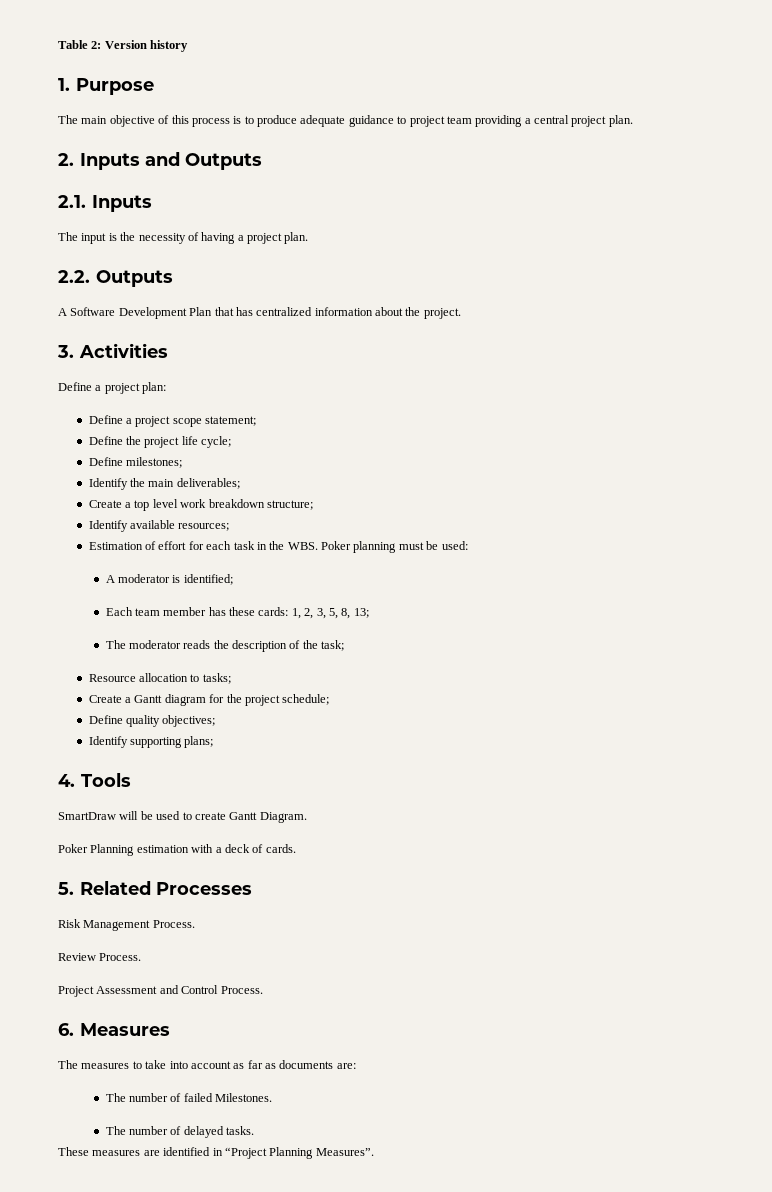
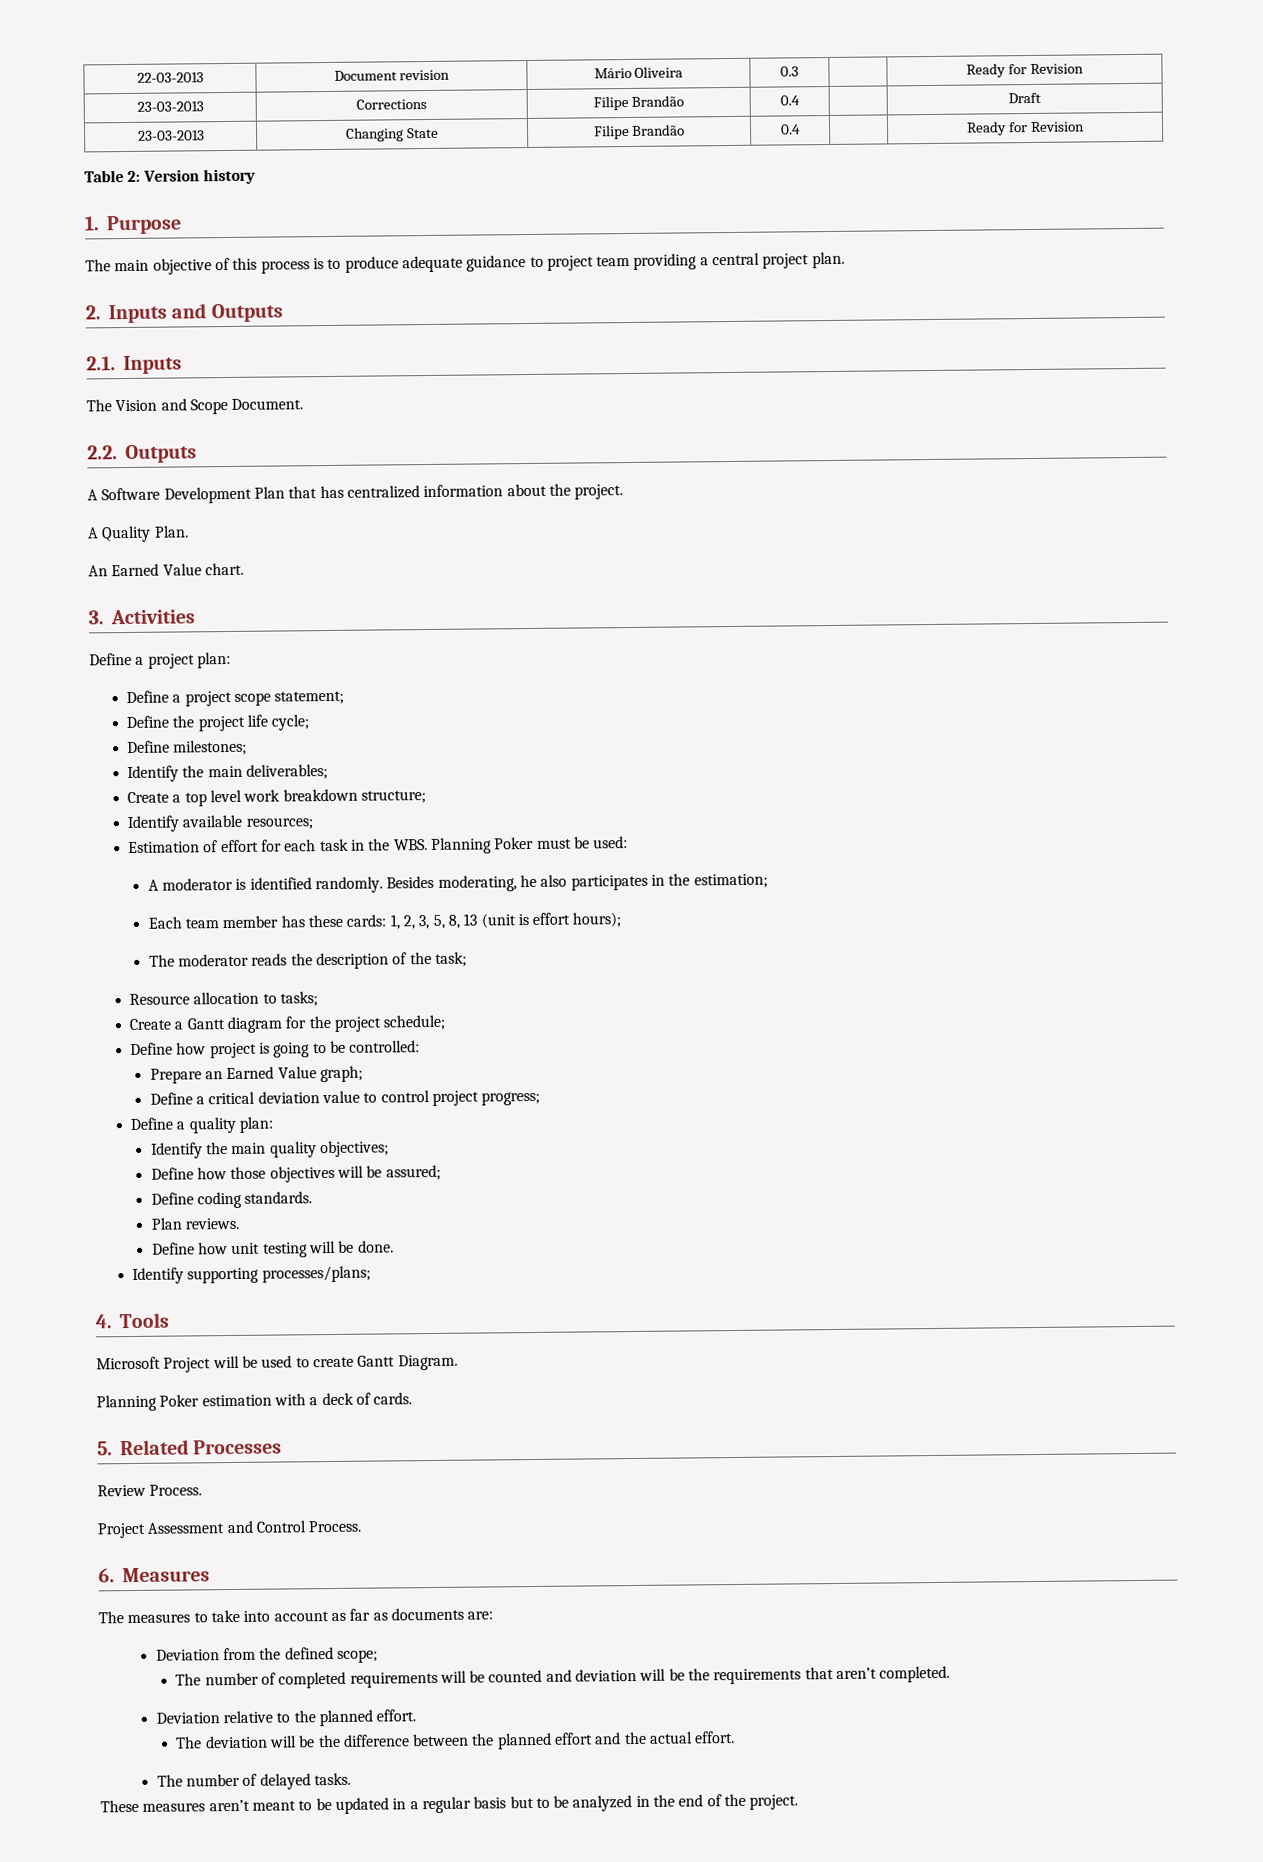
(58, 44) none -> [136,72,204,83] [333,69,451,81] [593,66,684,79] [780,66,799,77] [966,63,1084,78] [136,101,204,112] [355,98,427,110] [592,95,685,111] [780,95,800,106] [1008,92,1041,104] [137,130,205,141] [345,127,439,142] [592,124,686,140] [780,124,801,135] [966,121,1085,136] 22-03-2013 | Document revision | Mário Oliveira | 0.3 | | Ready for Revision // 23-03-2013 | Corrections | Filipe Brandão | 0.4 | | Draft // 23-03-2013 | Changing State | Filipe Brandão | 0.4 | | Ready for Revision //
[81,232,309,244] input is the necessity of having a project plan. -> [115,398,304,415] Vision and Scope Document.
(461, 313) none -> [87,525,189,543] [88,562,244,577] // A Quality Plan. // An Earned Value chart.
[321,541,397,553] Poker planning -> [431,836,535,854] Planning Poker
[183,574,233,585] identified; -> [249,873,768,894] identified randomly. Besides moderating, he also participates in the estimation;
[353,608,369,618] 13; -> [463,912,622,929] 13 (unit is effort hours);
[126,715,216,727] quality objectives; -> [176,1040,421,1059] [149,1065,363,1084] [149,1090,541,1106] [130,1116,274,1134] [150,1140,389,1159] [150,1164,441,1183] [150,1191,313,1209] [150,1217,240,1230] [151,1240,394,1258] how project is going to be controlled: // Prepare an Earned Value graph; // Define a critical deviation value to control project progress; // Define a quality plan: // Identify the main quality objectives; // Define how those objectives will be assured; // Define coding standards. // Plan reviews. // Define how unit testing will be done.
[184,736,214,748] plans; -> [261,1265,371,1283] processes/plans;
[58,812,116,820] SmartDraw -> [96,1356,212,1373] Microsoft Project
[58,844,135,856] Poker Planning -> [96,1394,200,1412] Planning Poker
[58,919,195,931] // Risk Management Process. -> (283, 1447) none
[105,1093,273,1102] The number of failed Milestones. -> [155,1647,378,1663] [175,1665,951,1689] [155,1709,417,1727] [175,1731,736,1750] Deviation from the defined scope; // The number of completed requirements will be counted and deviation will be the requirements that aren’t completed. // Deviation relative to the planned effort. // The deviation will be the difference between the planned effort and the actual effort.
[143,1147,374,1159] are identified in “Project Planning Measures”. -> [208,1793,799,1814] aren’t meant to be updated in a regular basis but to be analyzed in the end of the project.

